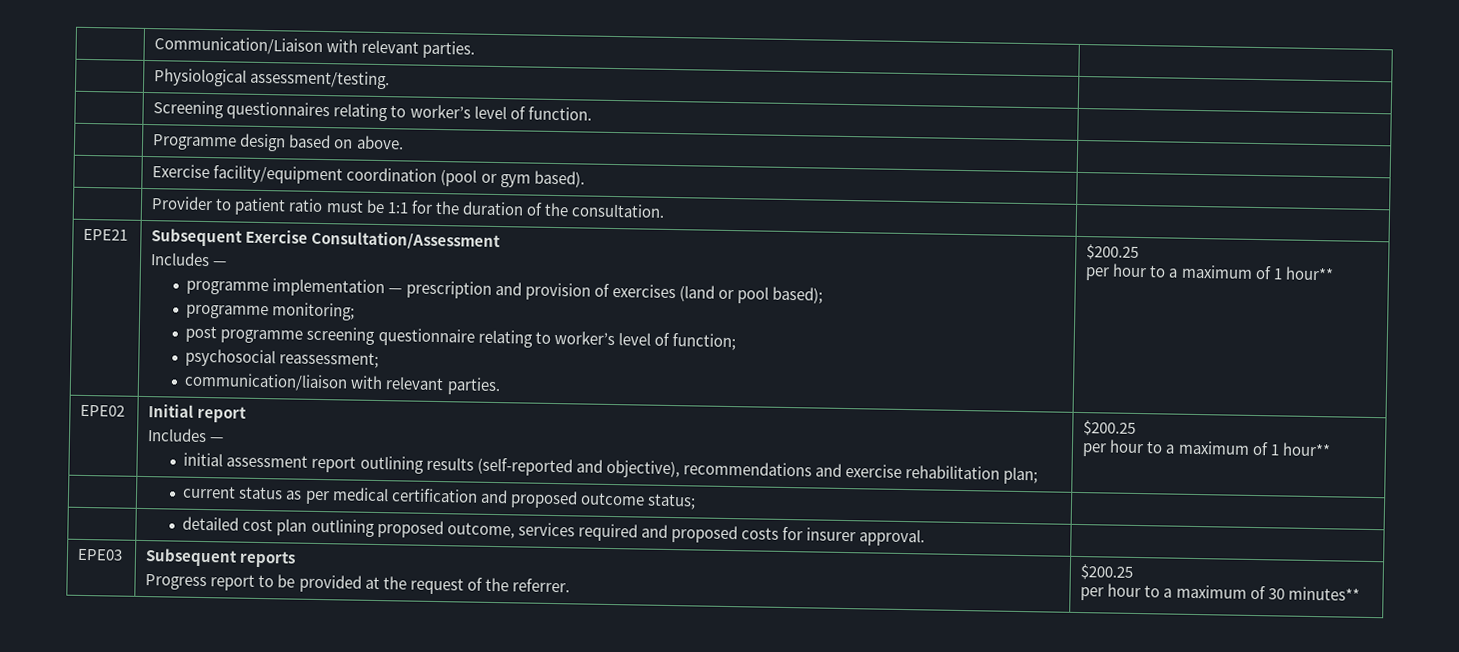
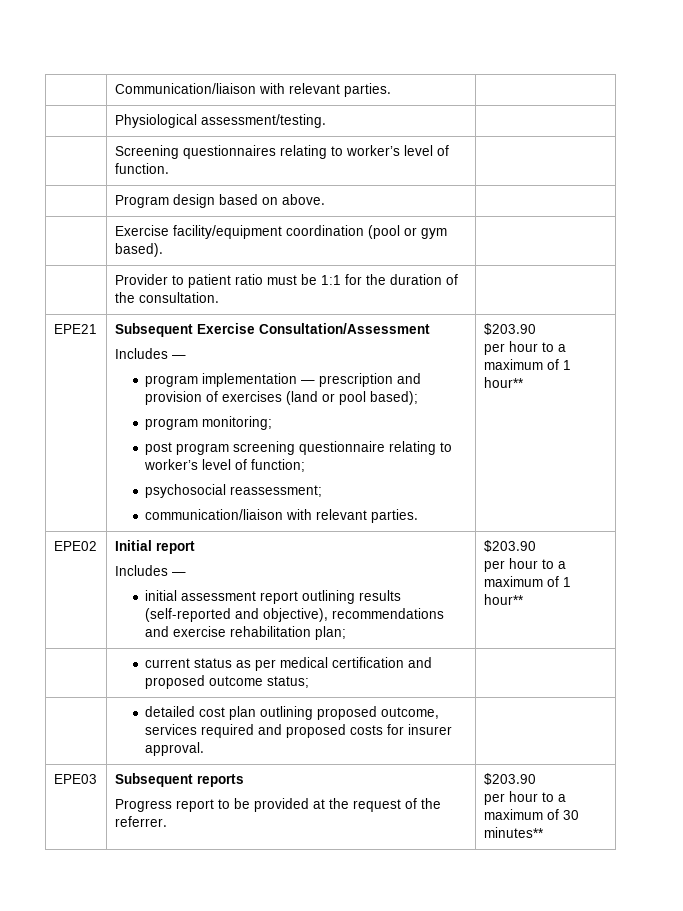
[154,36,324,56] | Communication/Liaison -> [114,83,256,94] | Communication/liaison
[152,134,238,151] Programme -> [114,195,169,208] Program
[186,280,270,296] programme -> [145,375,199,387] program
[186,304,270,320] programme -> [145,418,199,430] program
[220,329,304,344] programme -> [176,443,230,455] program
[1086,244,1140,260] $200.25 -> [483,323,536,335] $203.90
[1083,420,1137,436] $200.25 -> [483,540,536,552] $203.90
[1080,564,1134,580] $200.25 -> [483,773,536,785] $203.90

